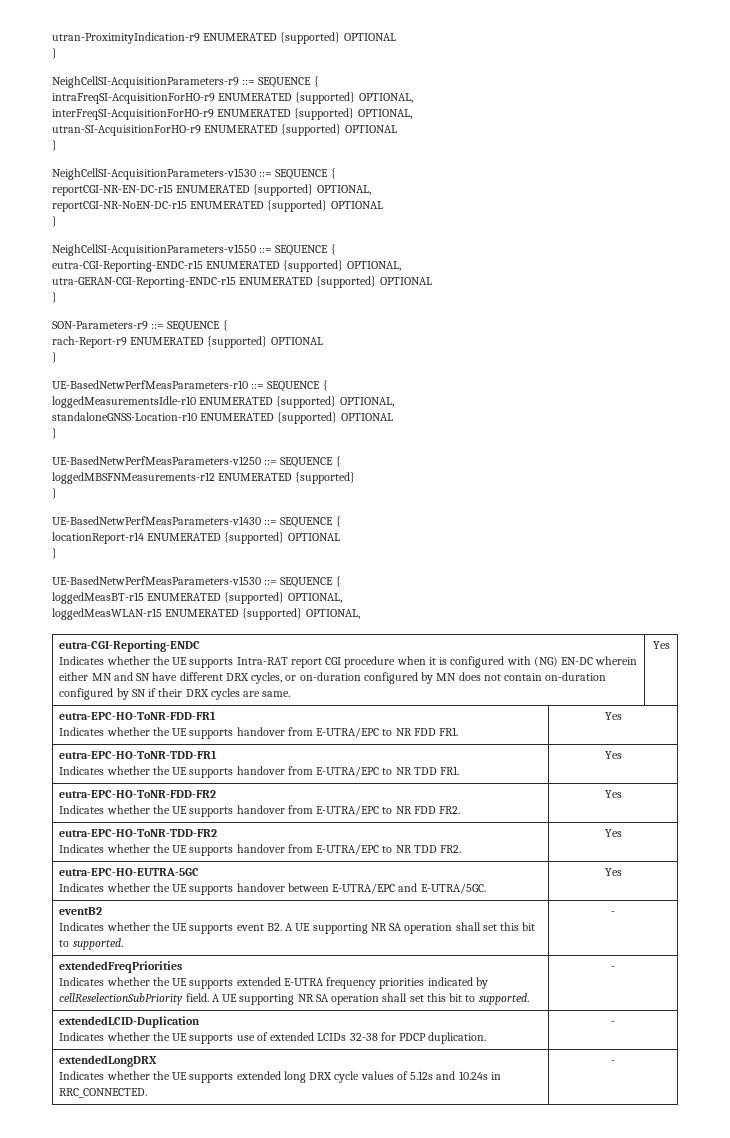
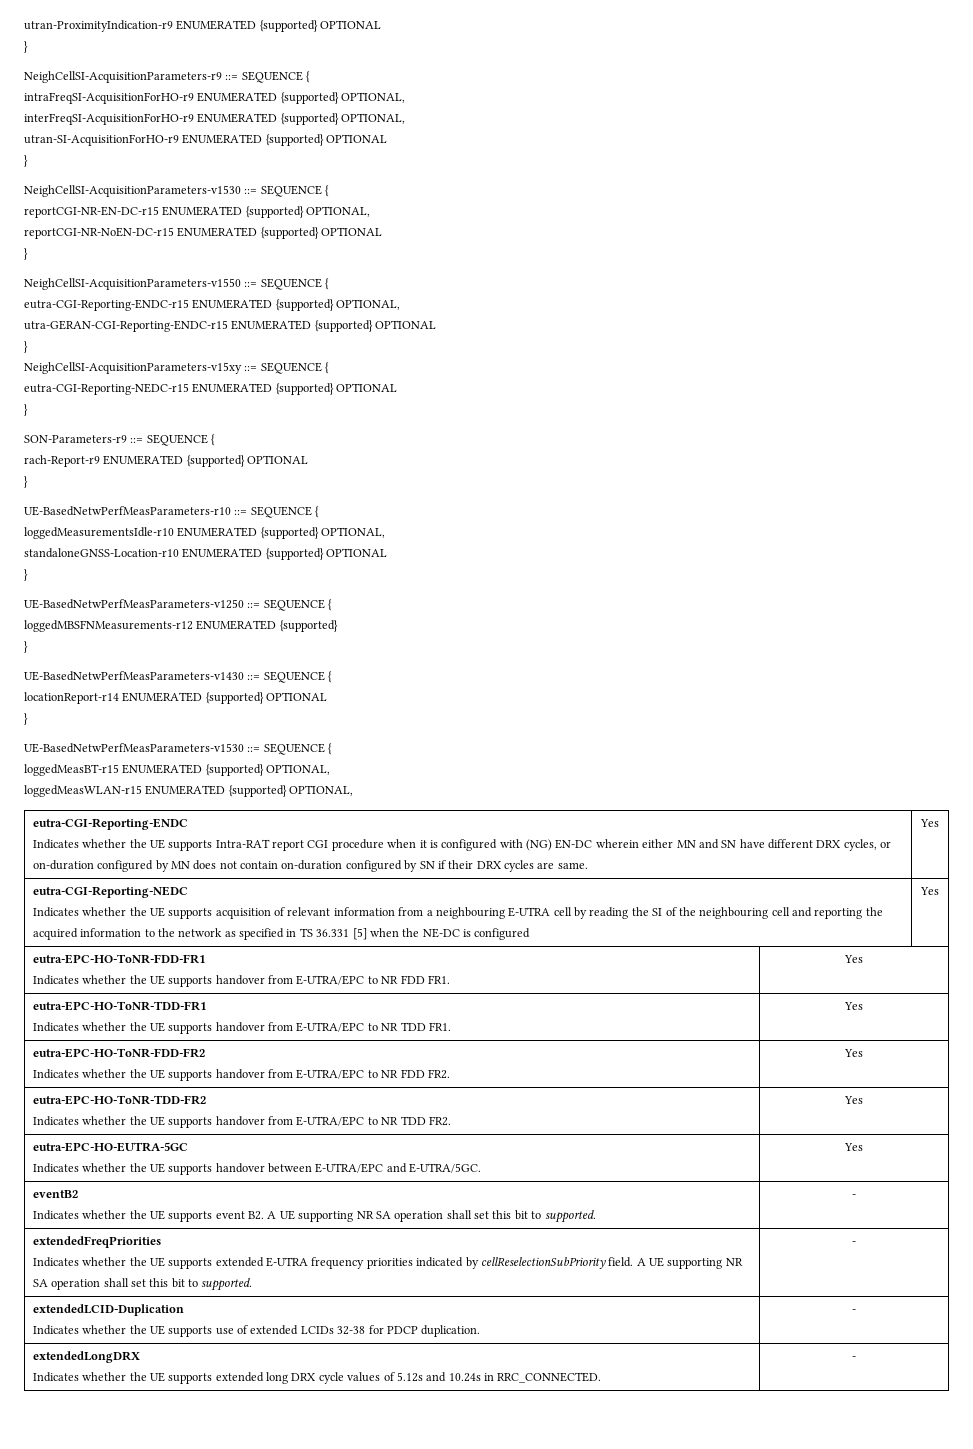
(57, 297) none -> [24,362,330,374] [24,383,398,395] [24,404,28,416] // NeighCellSI-AcquisitionParameters-v15xy ::= SEQUENCE { // eutra-CGI-Reporting-NEDC-r15 ENUMERATED {supported} OPTIONAL // }
(670, 645) none -> [32,886,188,898] [32,907,883,919] [32,928,531,940] [920,887,939,895] // eutra-CGI-Reporting-NEDC // Indicates whether the UE supports acquisition of relevant information from a neighbouring E-UTRA cell by reading the SI of the neighbouring cell and reporting the acquired information to the network as specified in TS 36.331 [5] when the NE-DC is configured | Yes

